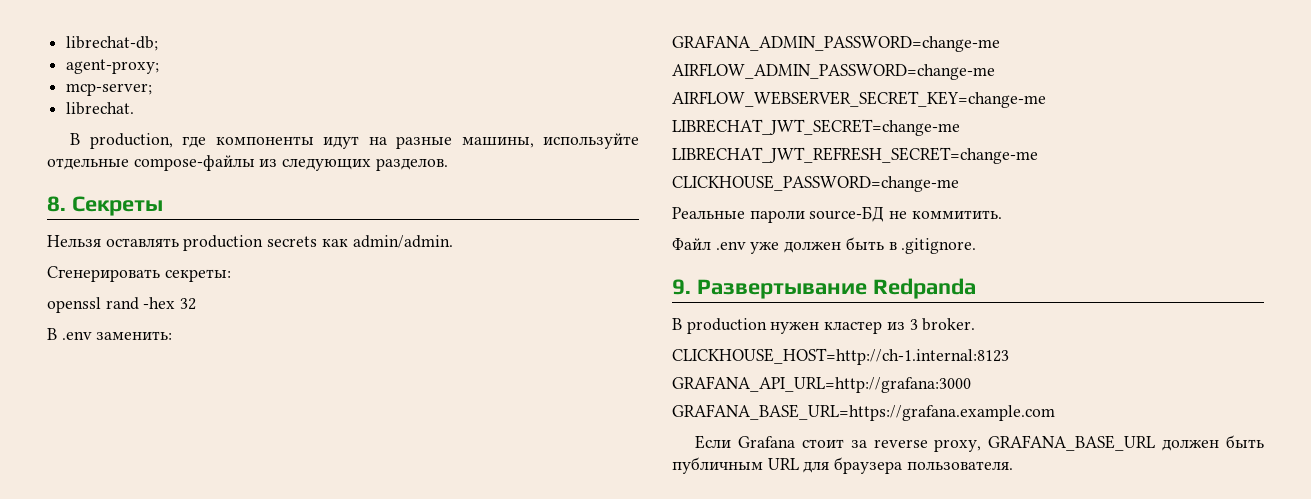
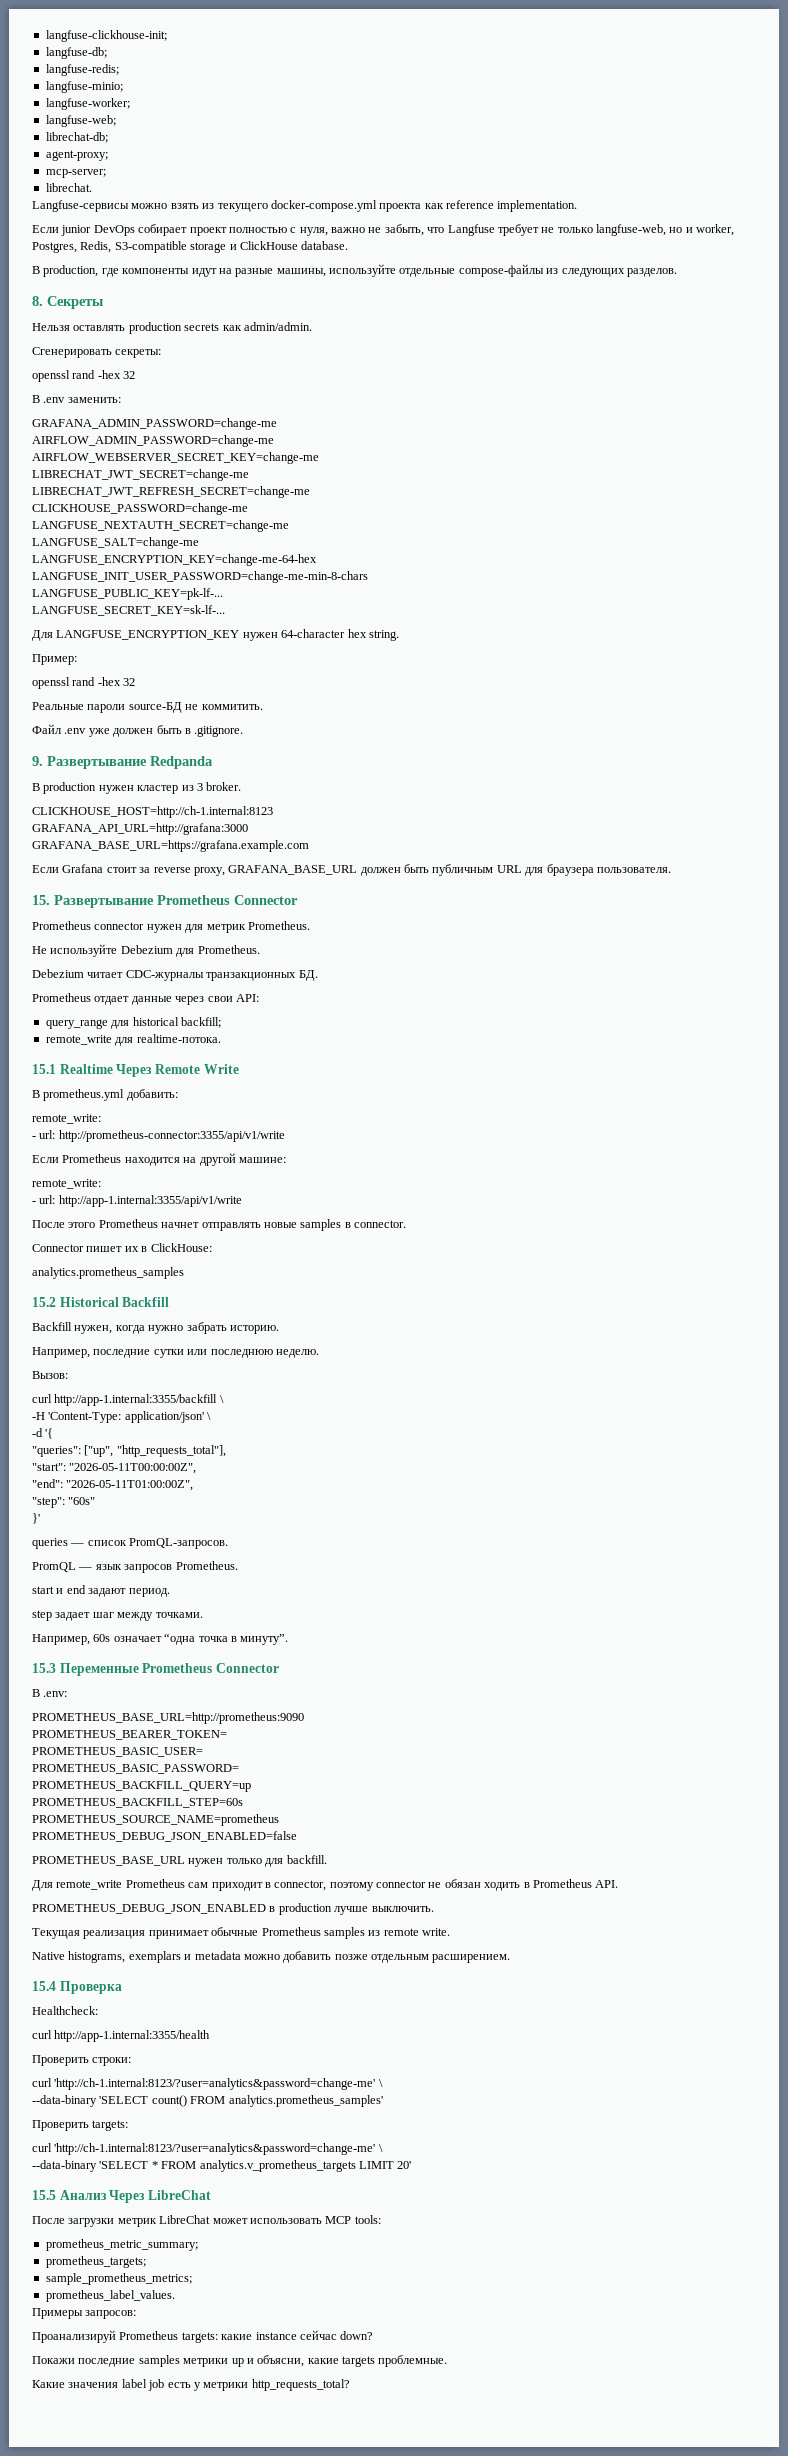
[66,36,159,51] [66,59,160,74] [66,83,153,96] [66,102,135,115] librechat-db; // agent-proxy; // mcp-server; // librechat. -> [45,30,167,42] [45,47,107,59] [45,64,119,76] [45,81,123,93] [45,98,130,110] [45,115,116,127] [45,132,108,143] [45,150,108,161] [45,169,106,178] [45,183,92,192] [32,200,578,212] [32,224,735,236] [32,241,349,253] langfuse-clickhouse-init; // langfuse-db; // langfuse-redis; // langfuse-minio; // langfuse-worker; // langfuse-web; // librechat-db; // agent-proxy; // mcp-server; // librechat. // Langfuse-сервисы можно взять из текущего docker-compose.yml проекта как reference implementation. // Если junior DevOps собирает проект полностью с нуля, важно не забыть, что Langfuse требует не только langfuse-web, но и worker, Postgres, Redis, S3-compatible storage и ClickHouse database.
(959, 183) none -> [32,520,289,532] [32,537,199,549] [32,554,317,566] [32,571,368,583] [32,588,223,600] [32,605,225,616] [32,629,399,641] [32,654,77,665] [32,677,136,689] // LANGFUSE_NEXTAUTH_SECRET=change-me // LANGFUSE_SALT=change-me // LANGFUSE_ENCRYPTION_KEY=change-me-64-hex // LANGFUSE_INIT_USER_PASSWORD=change-me-min-8-chars // LANGFUSE_PUBLIC_KEY=pk-lf-... // LANGFUSE_SECRET_KEY=sk-lf-... // Для LANGFUSE_ENCRYPTION_KEY нужен 64-character hex string. // Пример: // openssl rand -hex 32
(1013, 465) none -> [32,895,298,908] [32,921,310,933] [32,944,260,957] [32,969,318,981] [32,993,259,1005] [45,1017,221,1029] [45,1034,221,1046] [32,1064,239,1077] [32,1089,178,1101] [32,1114,101,1124] [32,1130,285,1142] [32,1153,286,1166] [32,1179,101,1189] [32,1195,242,1207] [32,1219,406,1231] [32,1243,212,1252] [32,1267,184,1279] [32,1297,170,1307] [32,1322,279,1334] [32,1347,319,1358] [32,1371,68,1379] [32,1394,224,1406] [32,1411,212,1423] [32,1428,54,1439] [32,1445,226,1457] [32,1463,197,1474] [32,1479,194,1491] [32,1497,96,1508] [32,1513,40,1524] [32,1538,229,1549] [32,1561,238,1573] [32,1585,170,1597] [32,1610,203,1621] [32,1633,289,1645] [32,1663,279,1676] [32,1689,68,1697] [32,1712,304,1724] [32,1730,227,1740] [32,1747,203,1757] [32,1764,239,1774] [32,1781,251,1792] [32,1798,243,1808] [32,1814,279,1826] [32,1831,297,1842] [32,1855,327,1867] [32,1879,619,1891] [32,1903,434,1915] [32,1927,450,1939] [32,1951,511,1963] [32,1981,122,1994] [32,2006,98,2015] [32,2030,211,2042] [32,2055,132,2066] [32,2078,383,2090] [32,2095,383,2107] [32,2120,129,2131] [32,2143,383,2155] [32,2160,412,2172] [32,2190,211,2203] [32,2215,381,2227] [45,2239,198,2251] [45,2256,146,2268] [45,2273,192,2285] [45,2290,175,2302] [32,2308,137,2319] [32,2330,374,2343] [32,2355,448,2367] [32,2379,350,2391] // 15. Развертывание Prometheus Connector // Prometheus connector нужен для метрик Prometheus. // Не используйте Debezium для Prometheus. // Debezium читает CDC-журналы транзакционных БД. // Prometheus отдает данные через свои API: // query_range для historical backfill; // remote_write для realtime-потока. // 15.1 Realtime Через Remote Write // В prometheus.yml добавить: // remote_write: // - url: http://prometheus-connector:3355/api/v1/write // Если Prometheus находится на другой машине: // remote_write: // - url: http://app-1.internal:3355/api/v1/write // После этого Prometheus начнет отправлять новые samples в connector. // Connector пишет их в ClickHouse: // analytics.prometheus_samples // 15.2 Historical Backfill // Backfill нужен, когда нужно забрать историю. // Например, последние сутки или последнюю неделю. // Вызов: // curl http://app-1.internal:3355/backfill \ // -H 'Content-Type: application/json' \ // -d '{ // "queries": ["up", "http_requests_total"], // "start": "2026-05-11T00:00:00Z", // "end": "2026-05-11T01:00:00Z", // "step": "60s" // }' // queries — список PromQL-запросов. // PromQL — язык запросов Prometheus. // start и end задают период. // step задает шаг между точками. // Например, 60s означает “одна точка в минуту”. // 15.3 Переменные Prometheus Connector // В .env: // PROMETHEUS_BASE_URL=http://prometheus:9090 // PROMETHEUS_BEARER_TOKEN= // PROMETHEUS_BASIC_USER= // PROMETHEUS_BASIC_PASSWORD= // PROMETHEUS_BACKFILL_QUERY=up // PROMETHEUS_BACKFILL_STEP=60s // PROMETHEUS_SOURCE_NAME=prometheus // PROMETHEUS_DEBUG_JSON_ENABLED=false // PROMETHEUS_BASE_URL нужен только для backfill. // Для remote_write Prometheus сам приходит в connector, поэтому connector не обязан ходить в Prometheus API. // PROMETHEUS_DEBUG_JSON_ENABLED в production лучше выключить. // Текущая реализация принимает обычные Prometheus samples из remote write. // Native histograms, exemplars и metadata можно добавить позже отдельным расширением. // 15.4 Проверка // Healthcheck: // curl http://app-1.internal:3355/health // Проверить строки: // curl 'http://ch-1.internal:8123/?user=analytics&password=change-me' \ // --data-binary 'SELECT count() FROM analytics.prometheus_samples' // Проверить targets: // curl 'http://ch-1.internal:8123/?user=analytics&password=change-me' \ // --data-binary 'SELECT * FROM analytics.v_prometheus_targets LIMIT 20' // 15.5 Анализ Через LibreChat // После загрузки метрик LibreChat может использовать MCP tools: // prometheus_metric_summary; // prometheus_targets; // sample_prometheus_metrics; // prometheus_label_values. // Примеры запросов: // Проанализируй Prometheus targets: какие instance сейчас down? // Покажи последние samples метрики up и объясни, какие targets проблемные. // Какие значения label job есть у метрики http_requests_total?

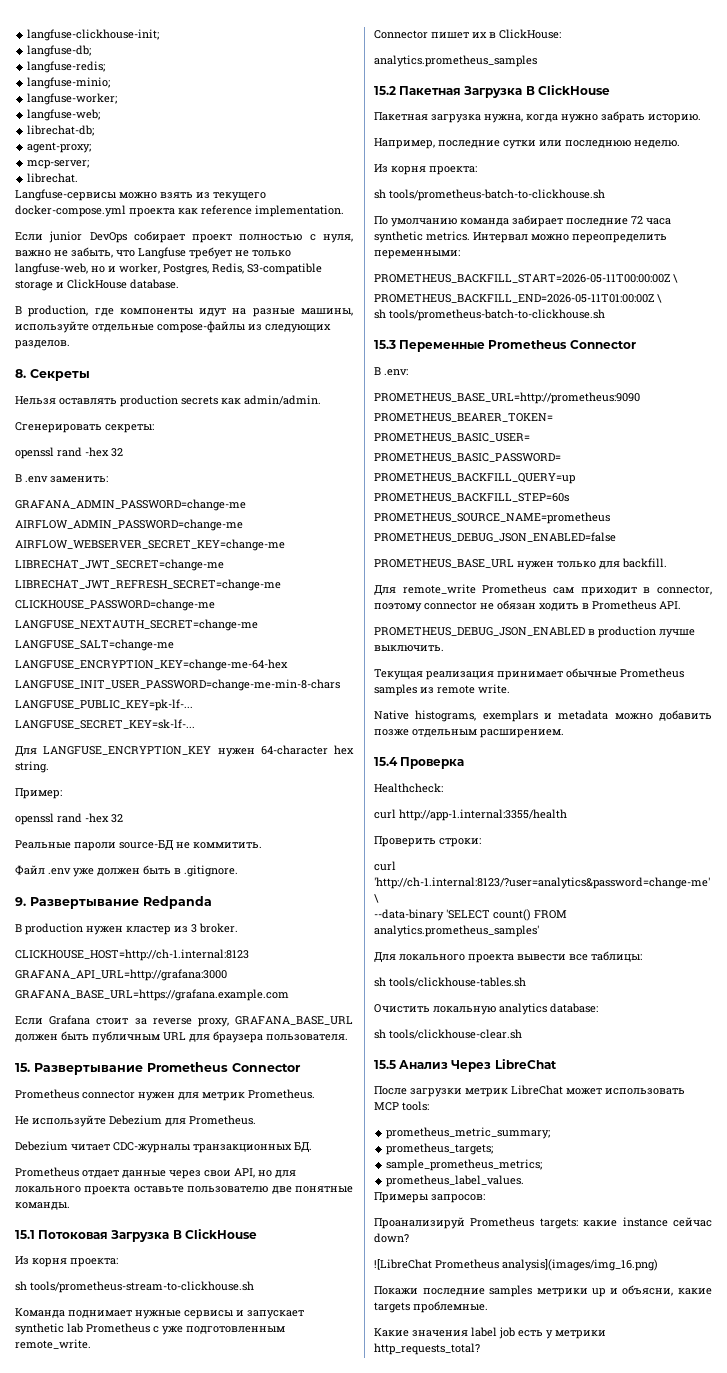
[235,994,259,1002] [45,1017,221,1029] [45,1034,221,1046] [32,1064,239,1077] [32,1089,178,1101] [32,1114,101,1124] [32,1130,285,1142] [32,1153,286,1166] [32,1179,101,1189] [32,1195,242,1207] [32,1219,406,1231] API: // query_range для historical backfill; // remote_write для realtime-потока. // 15.1 Realtime Через Remote Write // В prometheus.yml добавить: // remote_write: // - url: http://prometheus-connector:3355/api/v1/write // Если Prometheus находится на другой машине: // remote_write: // - url: http://app-1.internal:3355/api/v1/write // После этого Prometheus начнет отправлять новые samples в connector. -> [234,1168,296,1178] [15,1186,353,1195] [15,1202,70,1210] [15,1229,257,1242] [15,1256,118,1267] [15,1281,254,1293] [15,1308,304,1319] [15,1323,285,1335] [15,1339,91,1349] API, но для локального проекта оставьте пользователю две понятные команды. // 15.1 Потоковая Загрузка В ClickHouse // Из корня проекта: // sh tools/prometheus-stream-to-clickhouse.sh // Команда поднимает нужные сервисы и запускает synthetic lab Prometheus с уже подготовленным remote_write.
[59,1297,170,1307] [32,1322,113,1334] Historical Backfill // Backfill нужен, -> [399,85,610,98] [374,112,523,123] Пакетная Загрузка В ClickHouse // Пакетная загрузка нужна,
[32,1371,68,1379] [32,1394,224,1406] [32,1411,212,1423] [32,1428,54,1439] [32,1445,226,1457] [32,1463,197,1474] [32,1479,194,1491] [32,1497,96,1508] [32,1513,40,1524] [32,1538,229,1549] [32,1561,238,1573] [32,1585,170,1597] [32,1610,203,1621] [32,1633,289,1645] Вызов: // curl http://app-1.internal:3355/backfill \ // -H 'Content-Type: application/json' \ // -d '{ // "queries": ["up", "http_requests_total"], // "start": "2026-05-11T00:00:00Z", // "end": "2026-05-11T01:00:00Z", // "step": "60s" // }' // queries — список PromQL-запросов. // PromQL — язык запросов Prometheus. // start и end задают период. // step задает шаг между точками. // Например, 60s означает “одна точка в минуту”. -> [374,164,477,175] [374,189,605,201] [374,215,671,227] [374,231,667,243] [374,250,460,259] [374,274,678,283] [374,294,662,303] [374,309,605,321] Из корня проекта: // sh tools/prometheus-batch-to-clickhouse.sh // По умолчанию команда забирает последние 72 часа synthetic metrics. Интервал можно переопределить переменными: // PROMETHEUS_BACKFILL_START=2026-05-11T00:00:00Z \ // PROMETHEUS_BACKFILL_END=2026-05-11T01:00:00Z \ // sh tools/prometheus-batch-to-clickhouse.sh
[32,2120,129,2131] [32,2143,383,2155] [32,2160,412,2172] Проверить targets: // curl 'http://ch-1.internal:8123/?user=analytics&password=change-me' \ // --data-binary 'SELECT * FROM analytics.v_prometheus_targets LIMIT 20' -> [374,951,642,963] [374,977,526,987] [374,1003,598,1015] [374,1029,522,1039] Для локального проекта вывести все таблицы: // sh tools/clickhouse-tables.sh // Очистить локальную analytics database: // sh tools/clickhouse-clear.sh
(374, 2335) none -> [374,1259,658,1271] // ![LibreChat Prometheus analysis](images/img_16.png)

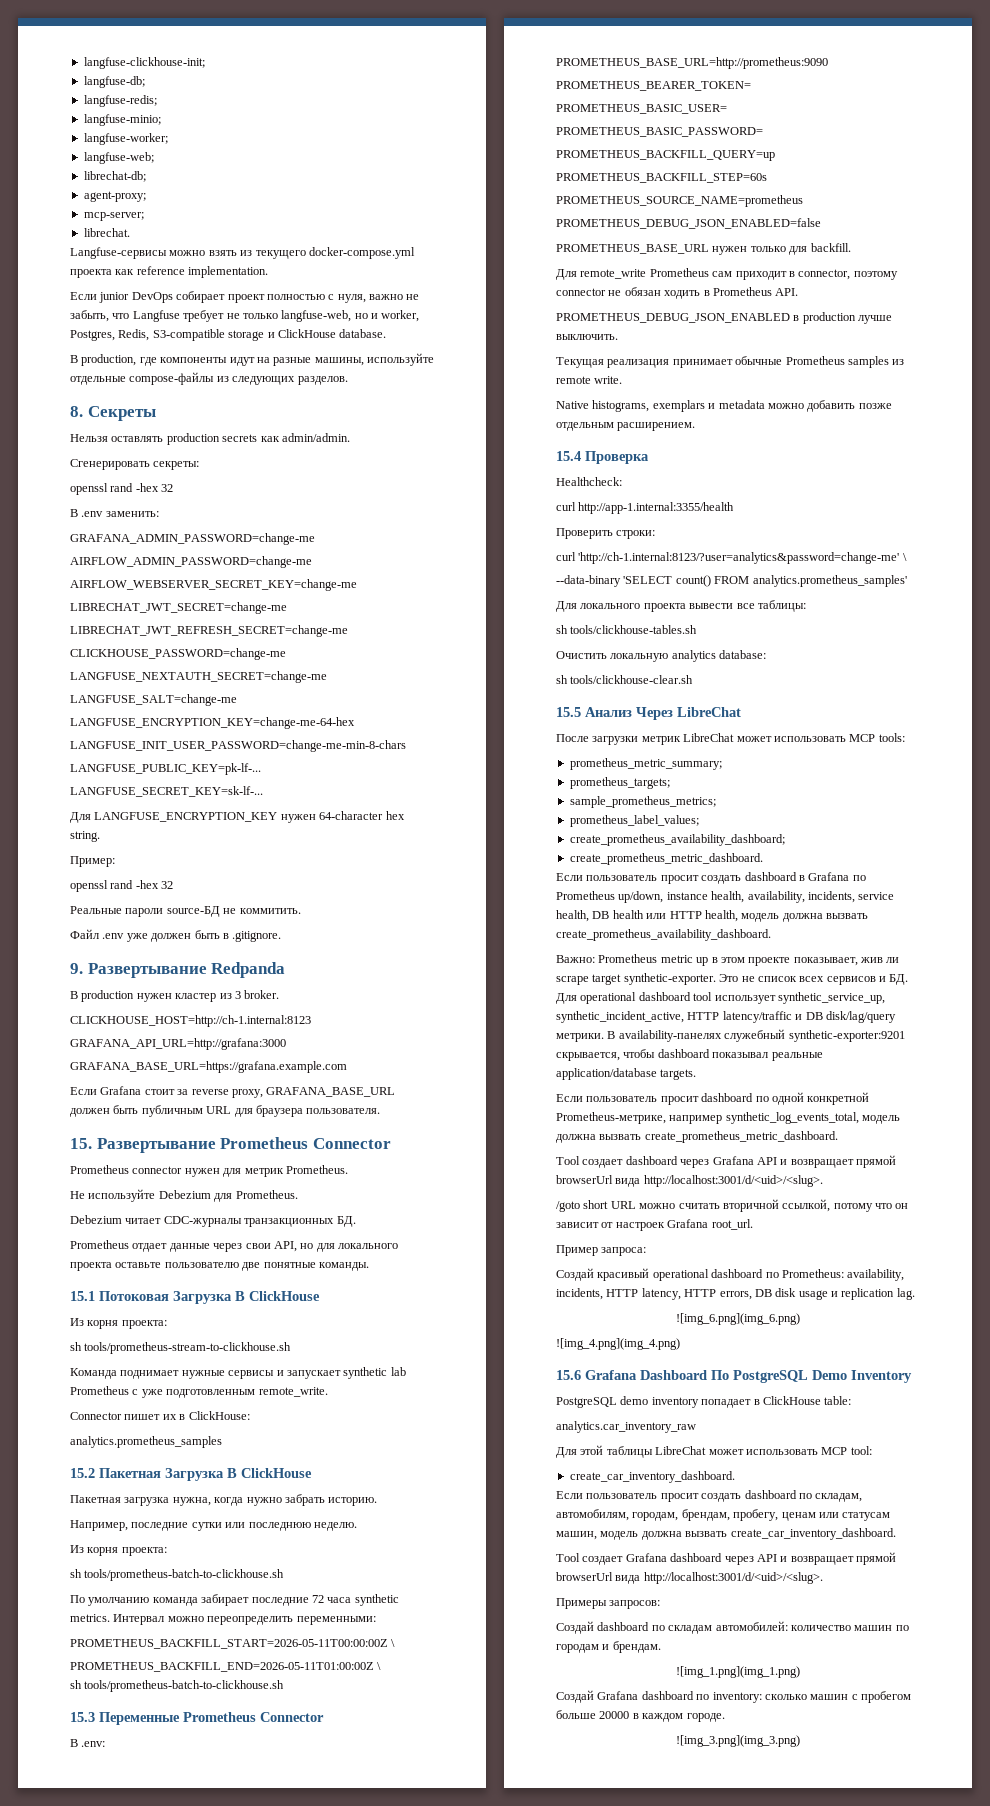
[386,1175,525,1187] [374,1192,485,1203] [374,1217,712,1229] [374,1233,409,1243] [374,1259,658,1271] [374,1285,712,1297] [374,1301,488,1313] [374,1327,606,1339] [374,1343,480,1355] prometheus_label_values. // Примеры запросов: // Проанализируй Prometheus targets: какие instance сейчас down? // ![LibreChat Prometheus analysis](images/img_16.png) // Покажи последние samples метрики up и объясни, какие targets проблемные. // Какие значения label job есть у метрики http_requests_total? -> [569,815,699,827] [569,834,785,846] [569,853,763,865] [556,872,866,884] [556,891,895,903] [556,910,868,922] [556,929,771,941] [556,954,900,966] [556,973,909,985] [556,992,885,1004] [556,1011,896,1023] [556,1029,905,1042] [556,1049,823,1061] [556,1068,697,1080] [556,1092,870,1105] [556,1112,901,1124] [556,1131,838,1143] [556,1155,896,1168] [556,1175,823,1187] [556,1199,909,1212] [556,1219,753,1231] [556,1245,647,1256] [556,1268,905,1281] [556,1288,915,1300] [676,1313,800,1325] [556,1338,680,1350] [556,1370,912,1383] [556,1396,852,1408] [556,1421,696,1433] [556,1445,872,1458] [569,1471,735,1483] [556,1490,863,1502] [556,1509,891,1521] [556,1528,896,1540] [556,1552,896,1565] [556,1572,823,1584] [556,1598,661,1609] [556,1621,909,1634] [556,1641,661,1653] [676,1666,800,1678] [556,1690,911,1703] [556,1710,725,1722] [676,1735,800,1747] prometheus_label_values; // create_prometheus_availability_dashboard; // create_prometheus_metric_dashboard. // Если пользователь просит создать dashboard в Grafana по Prometheus up/down, instance health, availability, incidents, service health, DB health или HTTP health, модель должна вызвать create_prometheus_availability_dashboard. // Важно: Prometheus metric up в этом проекте показывает, жив ли scrape target synthetic-exporter. Это не список всех сервисов и БД. Для operational dashboard tool использует synthetic_service_up, synthetic_incident_active, HTTP latency/traffic и DB disk/lag/query метрики. В availability-панелях служебный synthetic-exporter:9201 скрывается, чтобы dashboard показывал реальные application/database targets. // Если пользователь просит dashboard по одной конкретной Prometheus-метрике, например synthetic_log_events_total, модель должна вызвать create_prometheus_metric_dashboard. // Tool создает dashboard через Grafana API и возвращает прямой browserUrl вида http://localhost:3001/d/<uid>/<slug>. // /goto short URL можно считать вторичной ссылкой, потому что он зависит от настроек Grafana root_url. // Пример запроса: // Создай красивый operational dashboard по Prometheus: availability, incidents, HTTP latency, HTTP errors, DB disk usage и replication lag. // ![img_6.png](img_6.png) // ![img_4.png](img_4.png) // 15.6 Grafana Dashboard По PostgreSQL Demo Inventory // PostgreSQL demo inventory попадает в ClickHouse table: // analytics.car_inventory_raw // Для этой таблицы LibreChat может использовать MCP tool: // create_car_inventory_dashboard. // Если пользователь просит создать dashboard по складам, автомобилям, городам, брендам, пробегу, ценам или статусам машин, модель должна вызвать create_car_inventory_dashboard. // Tool создает Grafana dashboard через API и возвращает прямой browserUrl вида http://localhost:3001/d/<uid>/<slug>. // Примеры запросов: // Создай dashboard по складам автомобилей: количество машин по городам и брендам. // ![img_1.png](img_1.png) // Создай Grafana dashboard по inventory: сколько машин с пробегом больше 20000 в каждом городе. // ![img_3.png](img_3.png)

